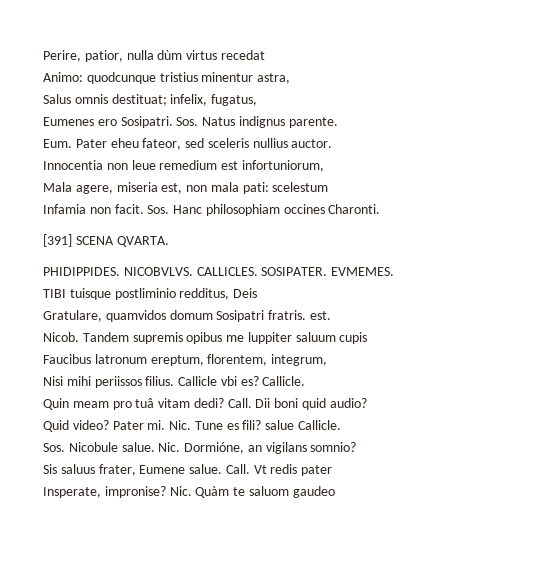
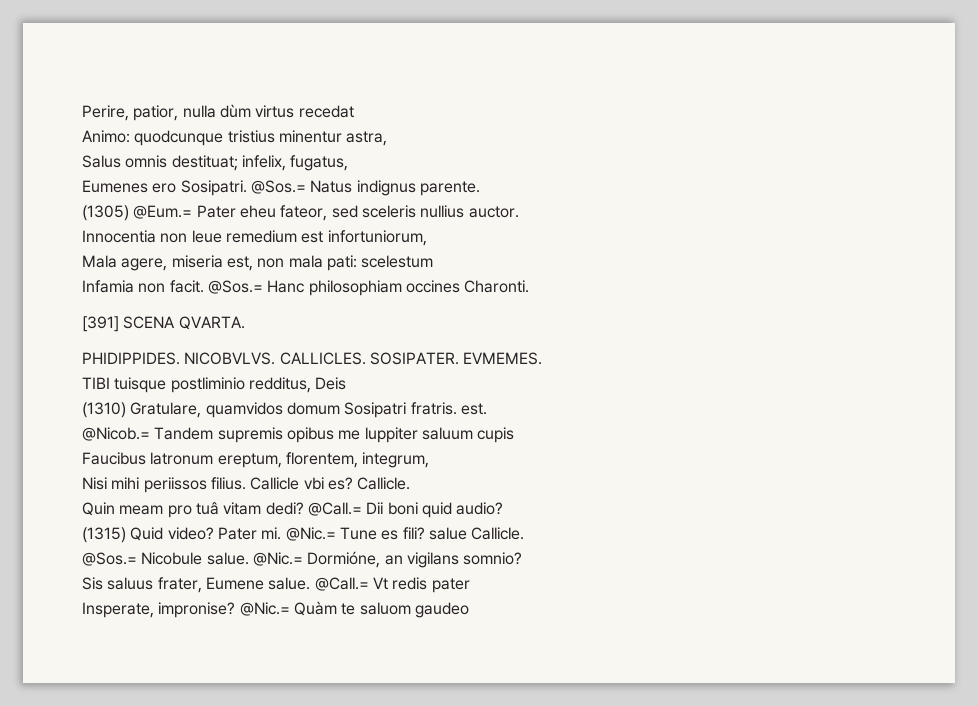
[176,117,199,126] Sos. -> [250,180,306,194] @Sos.=
[43,139,72,148] Eum. -> [82,205,193,221] (1305) @Eum.=
[147,205,170,214] Sos. -> [207,280,263,294] @Sos.=
(258, 293) none -> [82,402,126,418] (1310)
[43,332,79,342] Nicob. -> [82,427,150,441] @Nicob.=
[227,398,252,408] Call. -> [307,502,362,516] @Call.=
(367, 403) none -> [82,527,126,543] (1315)
[169,420,192,430] Nic. -> [285,527,336,541] @Nic.=
[43,443,65,452] Sos. -> [82,552,137,566] @Sos.=
[158,442,181,452] Nic. -> [252,552,303,566] @Nic.=
[225,464,250,474] Call. -> [314,577,369,591] @Call.=
[169,486,192,496] Nic. -> [239,602,290,616] @Nic.=

